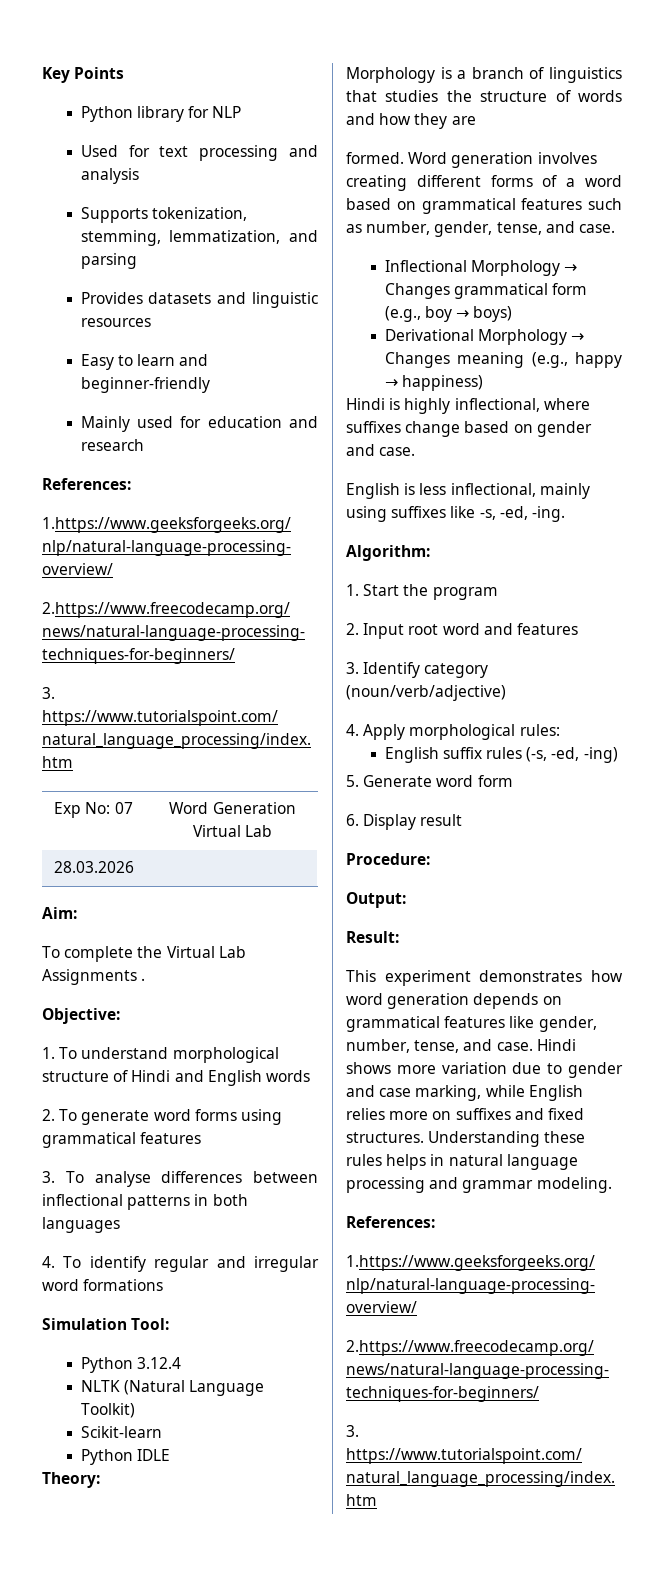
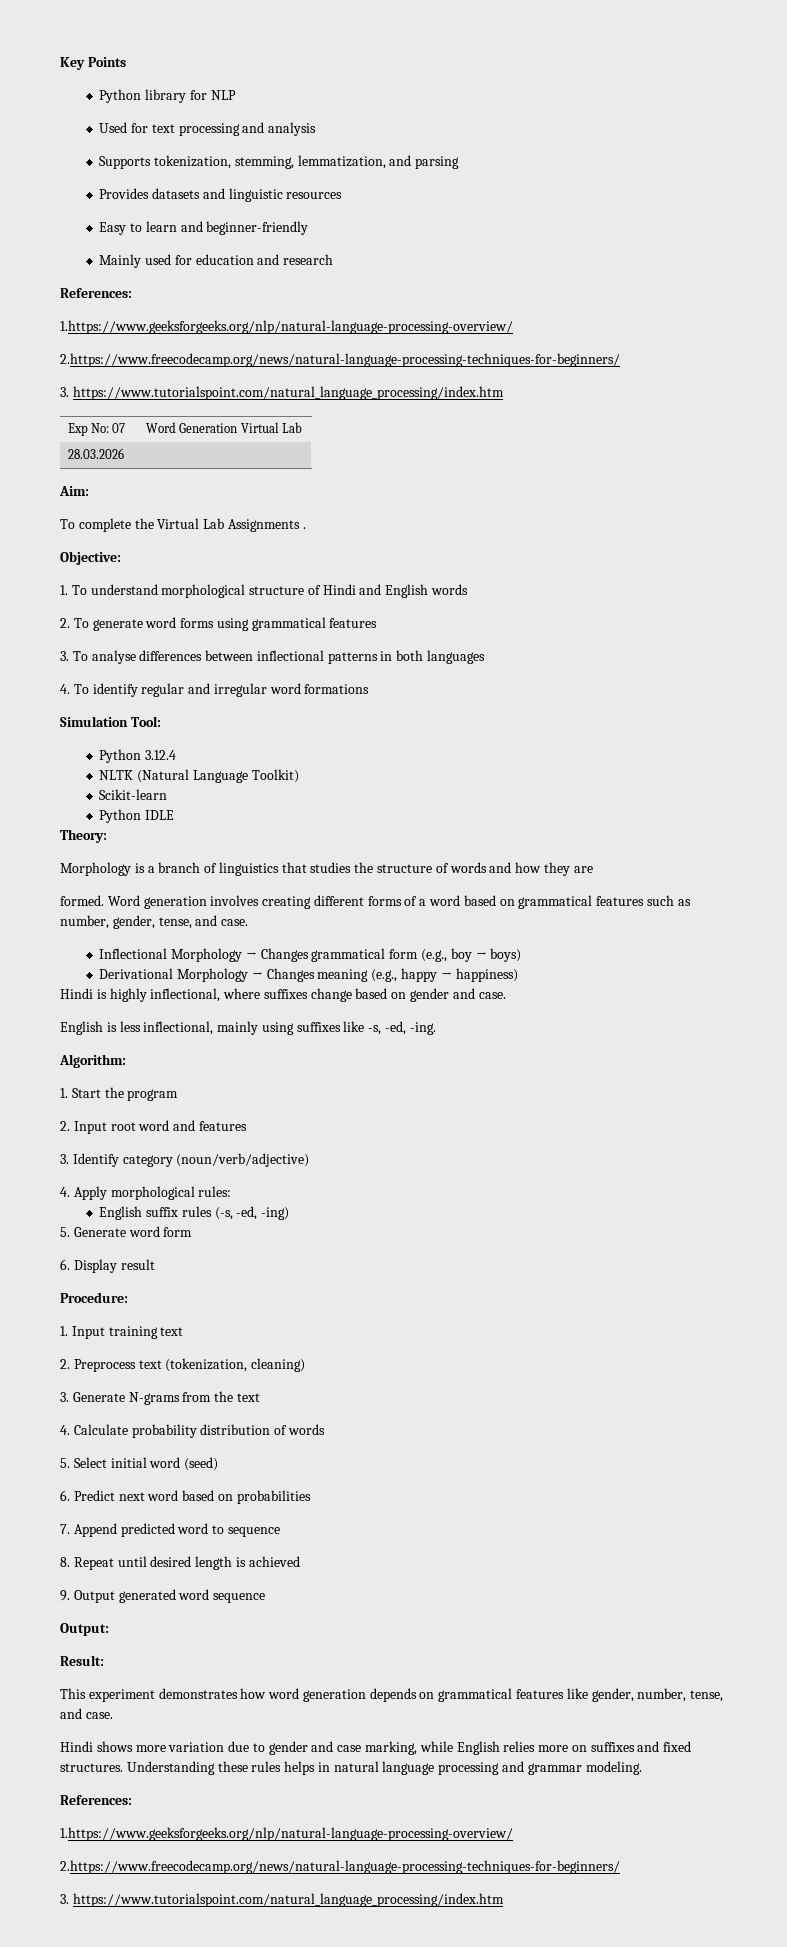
(430, 859) none -> [60,1326,184,1339] [60,1358,306,1372] [60,1391,260,1405] [60,1424,325,1438] [60,1457,219,1471] [60,1490,311,1504] [60,1523,280,1537] [60,1556,300,1570] [60,1589,266,1603] // 1. Input training text // 2. Preprocess text (tokenization, cleaning) // 3. Generate N-grams from the text // 4. Calculate probability distribution of words // 5. Select initial word (seed) // 6. Predict next word based on probabilities // 7. Append predicted word to sequence // 8. Repeat until desired length is achieved // 9. Output generated word sequence
(533, 1046) none -> (113, 1715) //

